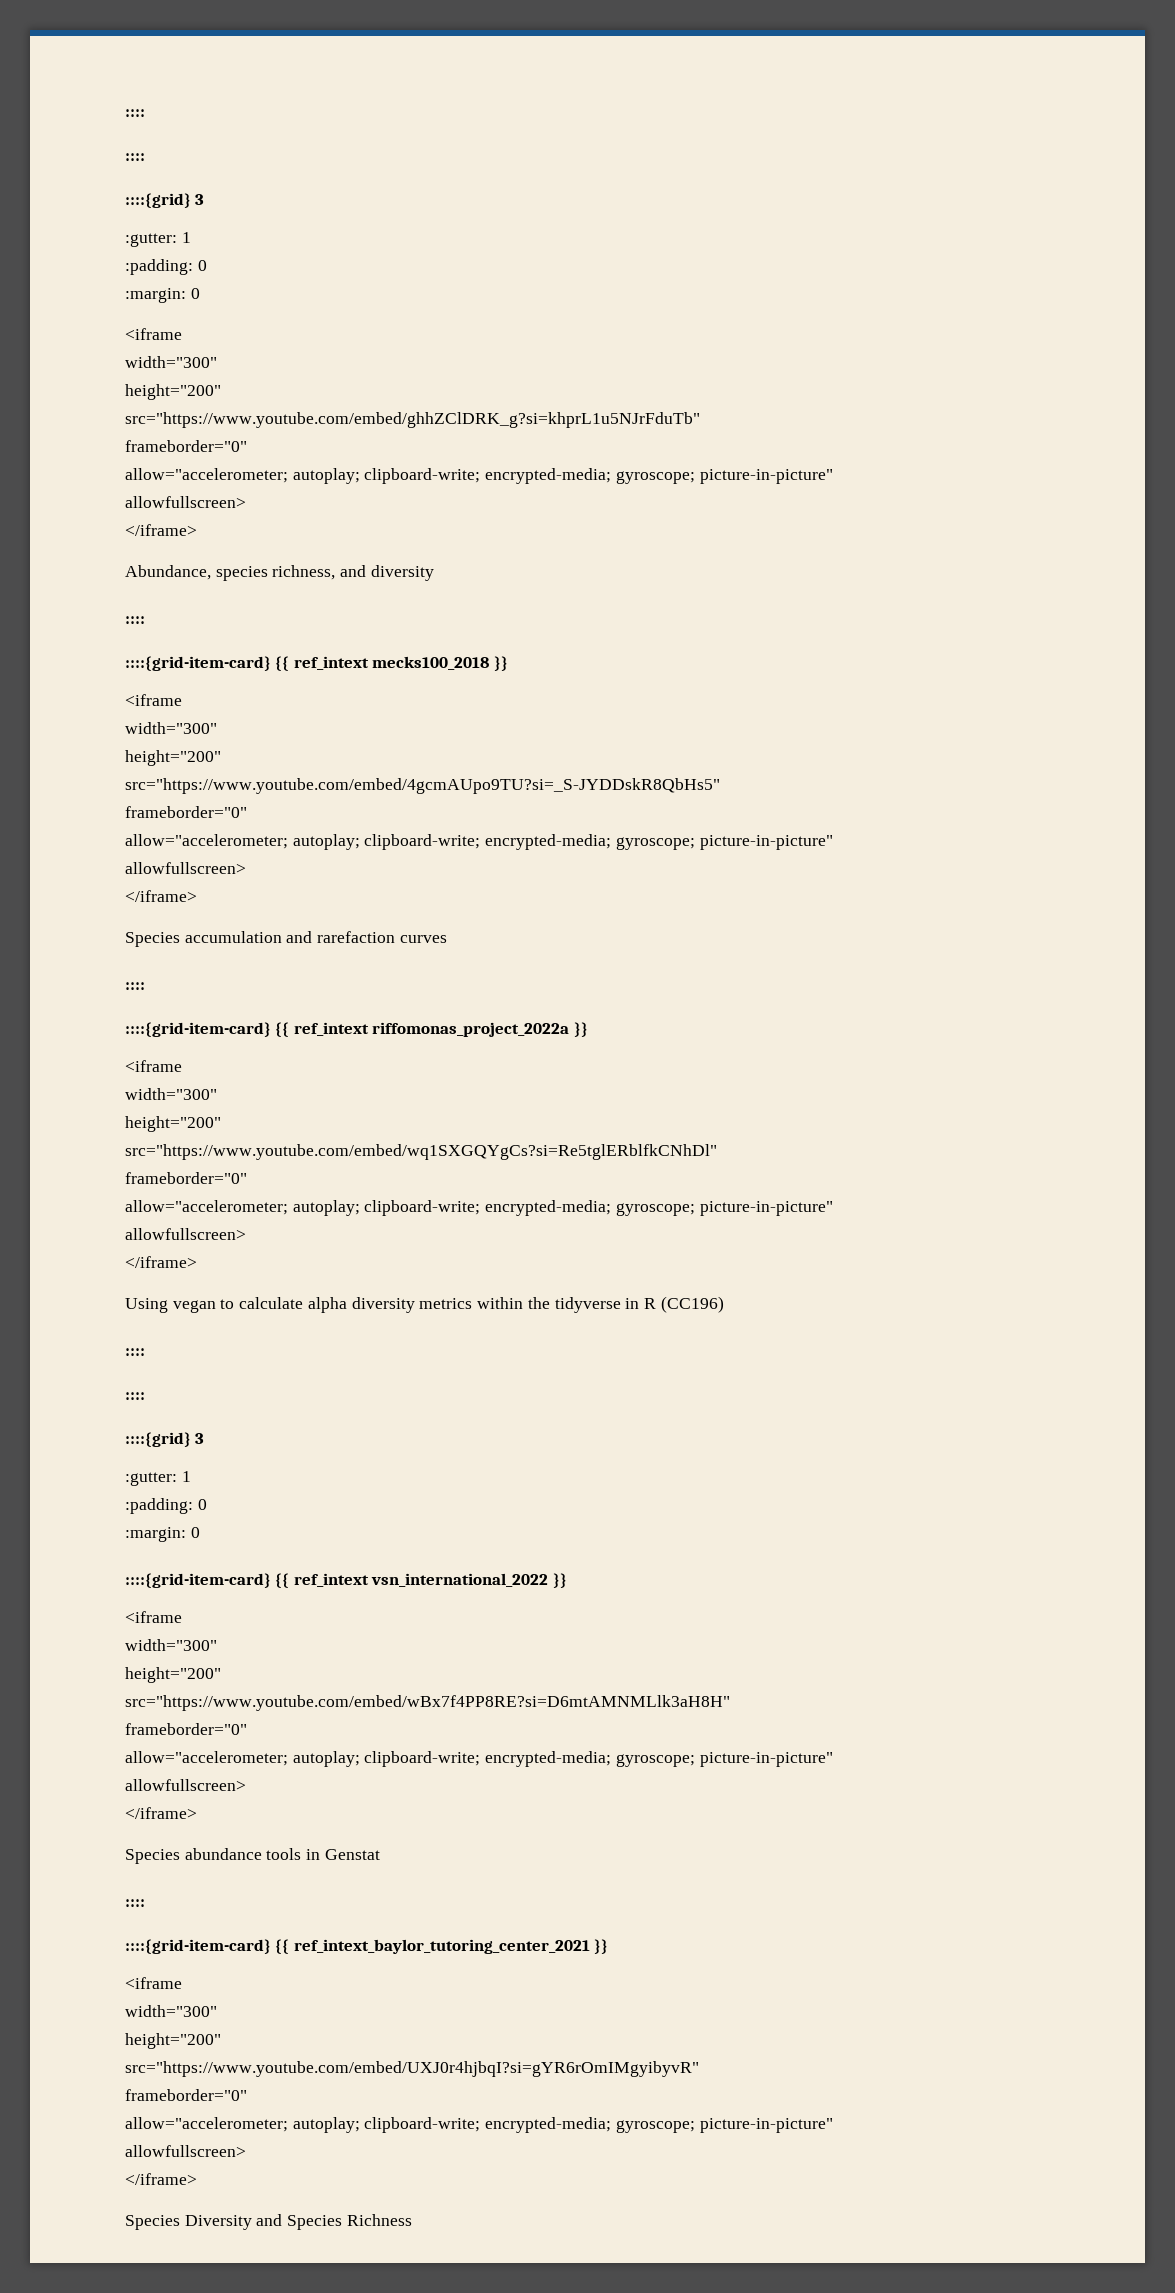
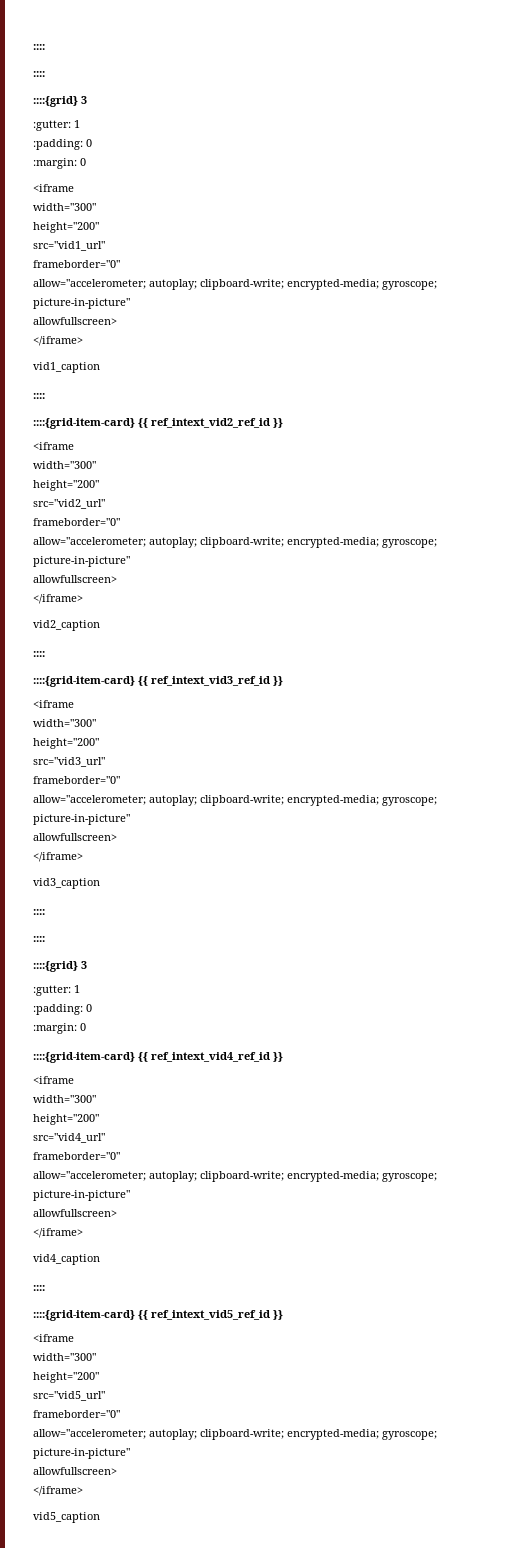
[125,412,700,428] [125,440,247,452] [125,468,833,484] [125,496,246,508] [125,524,197,536] [125,565,434,581] [125,616,145,624] [125,656,508,671] [125,694,182,706] [125,722,217,734] [125,750,221,766] [125,778,720,794] [125,806,247,818] [125,834,833,850] [125,862,246,874] [125,890,197,902] [125,931,447,947] [125,982,145,990] [125,1022,588,1037] [125,1060,182,1072] [125,1088,217,1100] [125,1116,221,1132] [125,1144,717,1160] [125,1172,247,1184] [125,1200,833,1216] [125,1228,246,1240] [125,1256,197,1268] [125,1296,724,1313] src="https://www.youtube.com/embed/ghhZClDRK_g?si=khprL1u5NJrFduTb" // frameborder="0" // allow="accelerometer; autoplay; clipboard-write; encrypted-media; gyroscope; picture-in-picture" // allowfullscreen> // </iframe> // Abundance, species richness, and diversity // :::: // ::::{grid-item-card} {{ ref_intext mecks100_2018 }} // <iframe // width="300" // height="200" // src="https://www.youtube.com/embed/4gcmAUpo9TU?si=_S-JYDDskR8QbHs5" // frameborder="0" // allow="accelerometer; autoplay; clipboard-write; encrypted-media; gyroscope; picture-in-picture" // allowfullscreen> // </iframe> // Species accumulation and rarefaction curves // :::: // ::::{grid-item-card} {{ ref_intext riffomonas_project_2022a }} // <iframe // width="300" // height="200" // src="https://www.youtube.com/embed/wq1SXGQYgCs?si=Re5tglERblfkCNhDl" // frameborder="0" // allow="accelerometer; autoplay; clipboard-write; encrypted-media; gyroscope; picture-in-picture" // allowfullscreen> // </iframe> // Using vegan to calculate alpha diversity metrics within the tidyverse in R (CC196) -> [33,241,105,251] [33,260,120,268] [33,279,437,290] [33,298,130,309] [33,317,117,325] [33,336,83,346] [33,362,100,373] [33,393,45,399] [33,418,283,429] [33,442,74,450] [33,461,96,469] [33,480,99,491] [33,499,105,509] [33,518,120,526] [33,537,437,548] [33,556,130,567] [33,575,117,583] [33,594,83,604] [33,620,100,631] [33,651,45,657] [33,676,283,687] [33,700,74,708] [33,719,96,727] [33,738,99,749] [33,757,105,767] [33,776,120,784] [33,795,437,806] [33,814,130,825] [33,833,117,841] [33,852,83,862] [33,878,100,889] src="vid1_url" // frameborder="0" // allow="accelerometer; autoplay; clipboard-write; encrypted-media; gyroscope; picture-in-picture" // allowfullscreen> // </iframe> // vid1_caption // :::: // ::::{grid-item-card} {{ ref_intext_vid2_ref_id }} // <iframe // width="300" // height="200" // src="vid2_url" // frameborder="0" // allow="accelerometer; autoplay; clipboard-write; encrypted-media; gyroscope; picture-in-picture" // allowfullscreen> // </iframe> // vid2_caption // :::: // ::::{grid-item-card} {{ ref_intext_vid3_ref_id }} // <iframe // width="300" // height="200" // src="vid3_url" // frameborder="0" // allow="accelerometer; autoplay; clipboard-write; encrypted-media; gyroscope; picture-in-picture" // allowfullscreen> // </iframe> // vid3_caption
[293,1573,567,1588] [125,1611,182,1623] [125,1639,217,1651] [125,1667,221,1683] [125,1695,730,1711] [125,1723,247,1735] [125,1751,833,1767] [125,1779,246,1791] [125,1807,197,1819] [125,1848,380,1864] [125,1899,145,1907] [125,1939,609,1954] [125,1977,182,1989] [125,2005,217,2017] [125,2033,221,2049] [125,2061,699,2077] [125,2089,247,2101] [125,2117,833,2133] [125,2145,246,2157] [125,2173,197,2185] [125,2214,412,2230] ref_intext vsn_international_2022 }} // <iframe // width="300" // height="200" // src="https://www.youtube.com/embed/wBx7f4PP8RE?si=D6mtAMNMLlk3aH8H" // frameborder="0" // allow="accelerometer; autoplay; clipboard-write; encrypted-media; gyroscope; picture-in-picture" // allowfullscreen> // </iframe> // Species abundance tools in Genstat // :::: // ::::{grid-item-card} {{ ref_intext_baylor_tutoring_center_2021 }} // <iframe // width="300" // height="200" // src="https://www.youtube.com/embed/UXJ0r4hjbqI?si=gYR6rOmIMgyibyvR" // frameborder="0" // allow="accelerometer; autoplay; clipboard-write; encrypted-media; gyroscope; picture-in-picture" // allowfullscreen> // </iframe> // Species Diversity and Species Richness -> [151,1052,283,1062] [33,1076,74,1084] [33,1095,96,1103] [33,1114,99,1125] [33,1133,105,1143] [33,1152,120,1160] [33,1171,437,1182] [33,1190,130,1201] [33,1209,117,1217] [33,1228,83,1238] [33,1254,100,1265] [33,1285,45,1291] [33,1310,283,1321] [33,1334,74,1342] [33,1353,96,1361] [33,1372,99,1383] [33,1391,105,1401] [33,1410,120,1418] [33,1429,437,1440] [33,1448,130,1459] [33,1467,117,1475] [33,1486,83,1496] [33,1512,100,1523] ref_intext_vid4_ref_id }} // <iframe // width="300" // height="200" // src="vid4_url" // frameborder="0" // allow="accelerometer; autoplay; clipboard-write; encrypted-media; gyroscope; picture-in-picture" // allowfullscreen> // </iframe> // vid4_caption // :::: // ::::{grid-item-card} {{ ref_intext_vid5_ref_id }} // <iframe // width="300" // height="200" // src="vid5_url" // frameborder="0" // allow="accelerometer; autoplay; clipboard-write; encrypted-media; gyroscope; picture-in-picture" // allowfullscreen> // </iframe> // vid5_caption

